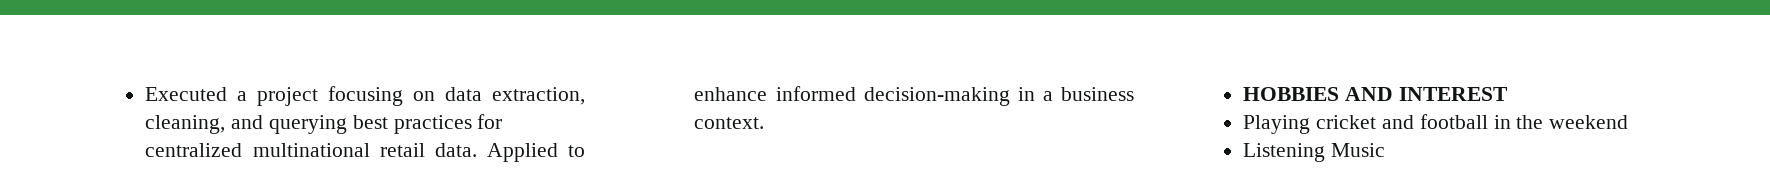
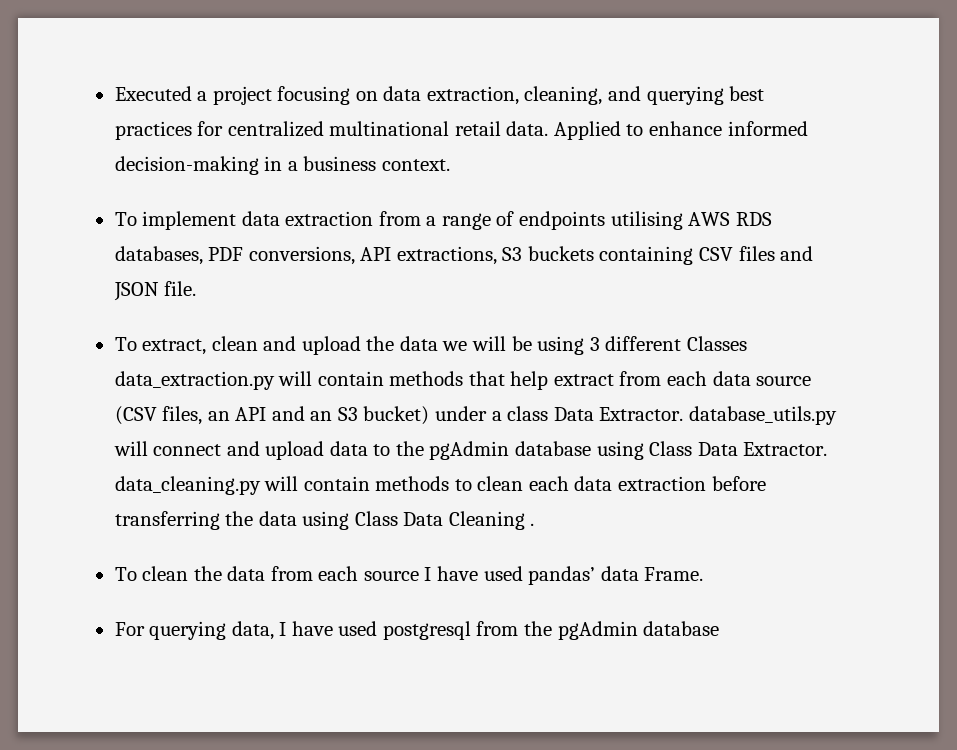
[1243,87,1509,101] [1243,114,1629,134] [1243,143,1386,162] HOBBIES AND INTEREST // Playing cricket and football in the weekend // Listening Music -> [114,211,772,230] [114,246,814,265] [113,281,197,301] [114,336,747,355] [114,371,812,390] [114,406,837,425] [113,441,828,460] [114,476,766,495] [114,511,535,530] [114,566,704,585] [114,621,720,640] To implement data extraction from a range of endpoints utilising AWS RDS databases, PDF conversions, API extractions, S3 buckets containing CSV files and JSON file. // To extract, clean and upload the data we will be using 3 different Classes data_extraction.py will contain methods that help extract from each data source (CSV files, an API and an S3 bucket) under a class Data Extractor. database_utils.py will connect and upload data to the pgAdmin database using Class Data Extractor. data_cleaning.py will contain methods to clean each data extraction before transferring the data using Class Data Cleaning . // To clean the data from each source I have used pandas’ data Frame. // For querying data, I have used postgresql from the pgAdmin database

